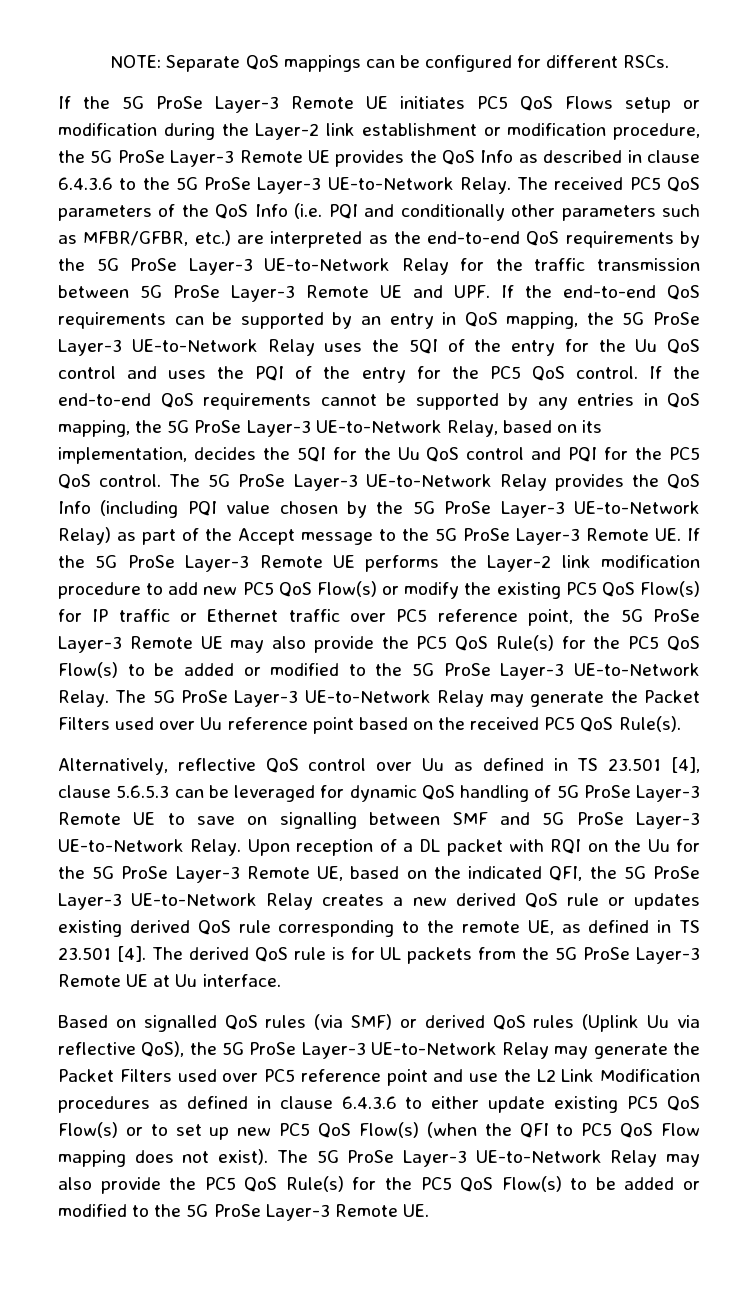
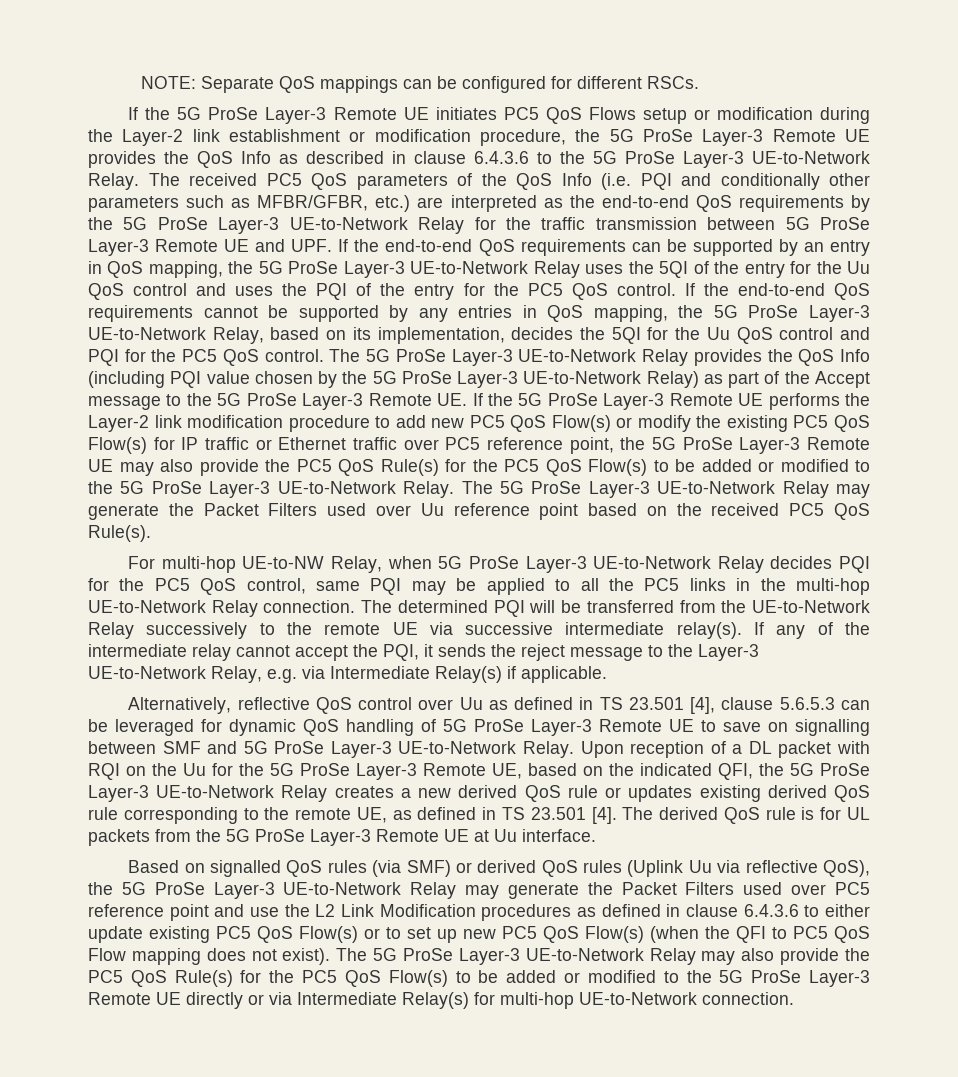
(681, 724) none -> [128,556,871,573] [88,578,870,595] [88,600,871,617] [88,622,870,639] [88,644,759,661] [88,666,607,683] // For multi-hop UE-to-NW Relay, when 5G ProSe Layer-3 UE-to-Network Relay decides PQI for the PC5 QoS control, same PQI may be applied to all the PC5 links in the multi-hop UE-to-Network Relay connection. The determined PQI will be transferred from the UE-to-Network Relay successively to the remote UE via successive intermediate relay(s). If any of the intermediate relay cannot accept the PQI, it sends the reject message to the Layer-3 UE-to-Network Relay, e.g. via Intermediate Relay(s) if applicable.
[402,1204,429,1217] UE. -> [156,992,794,1009] UE directly or via Intermediate Relay(s) for multi-hop UE-to-Network connection.

